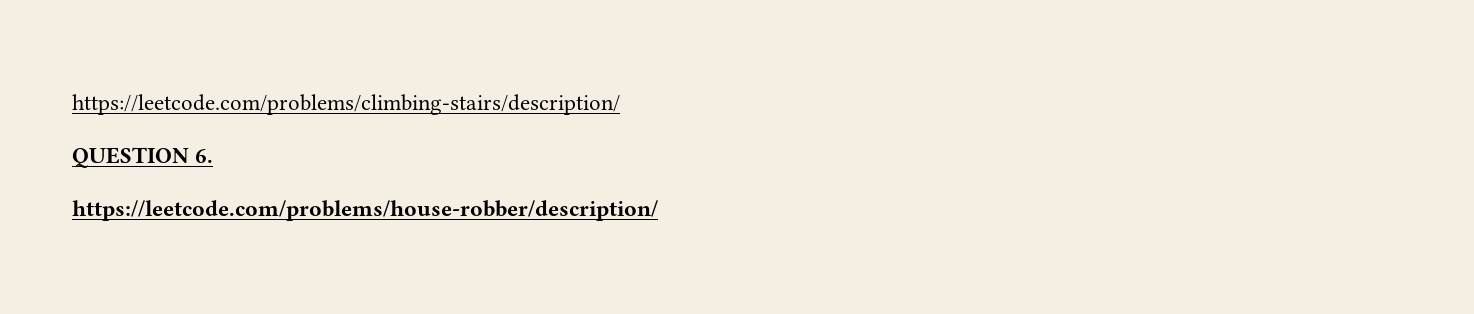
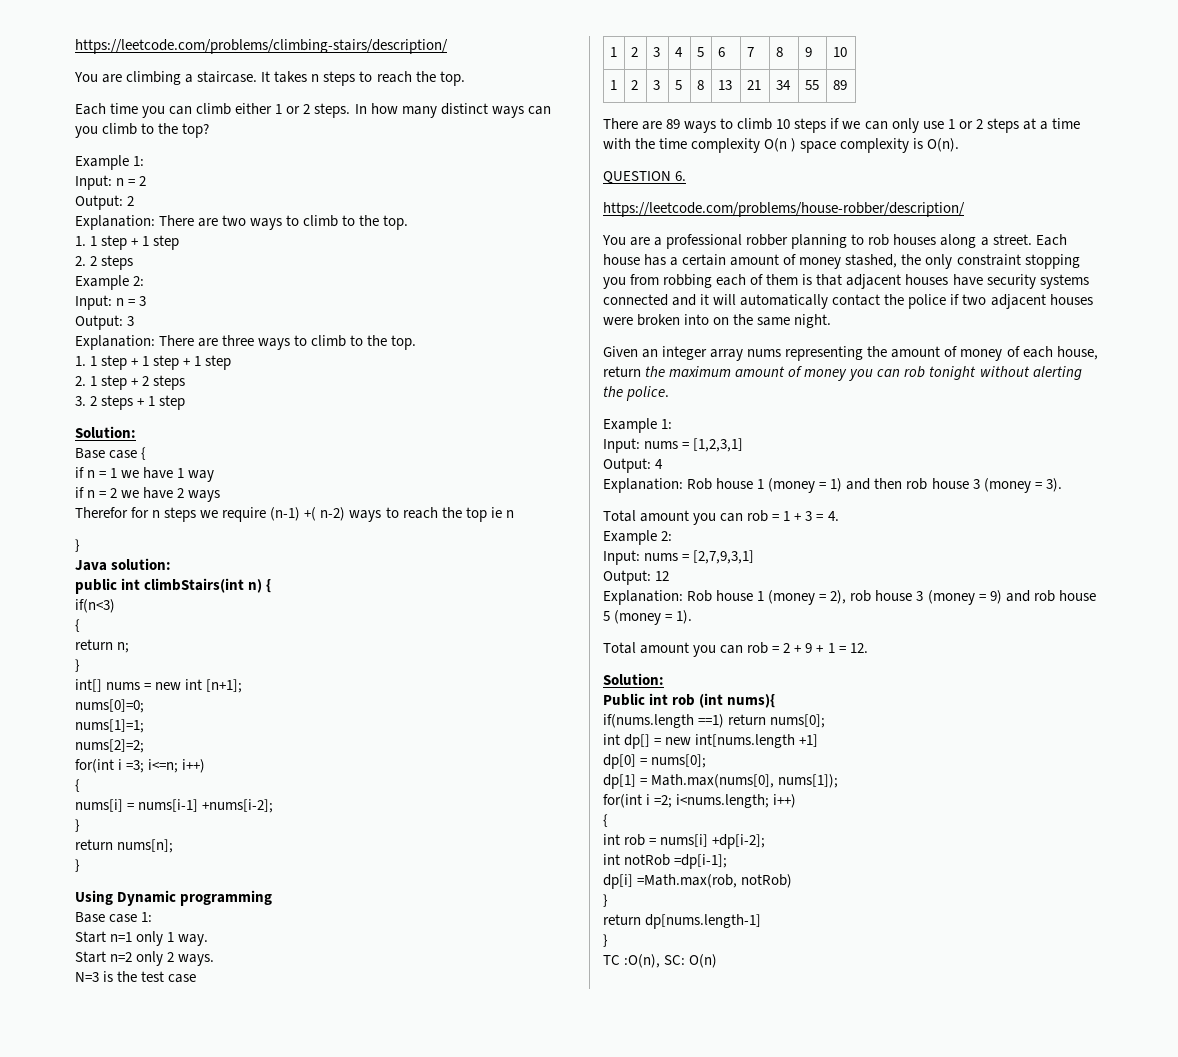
[72,147,214,168] [72,200,658,221] QUESTION 6. // https://leetcode.com/problems/house-robber/description/ -> [74,71,465,86] [75,103,551,118] [75,123,210,138] [75,155,145,170] [75,175,147,190] [75,195,135,210] [75,215,409,230] [75,235,180,250] [75,255,134,270] [75,275,145,290] [75,295,147,310] [75,315,135,330] [75,335,417,350] [75,355,232,370] [75,375,186,390] [75,395,186,410] [75,426,136,438] [75,447,147,460] [75,467,215,482] [75,487,221,502] [75,507,514,522] [75,539,80,552] [75,558,172,571] [75,578,272,594] [75,599,115,613] [75,619,80,632] [75,639,130,653] [75,659,80,672] [75,679,243,693] [75,699,144,713] [75,719,144,733] [75,739,144,753] [75,759,206,773] [75,779,80,792] [75,799,274,813] [75,819,80,832] [75,839,174,853] [75,859,80,872] [75,890,273,906] [75,912,153,923] [75,931,209,946] [75,951,215,966] [75,971,197,983] [609,47,617,57] [630,47,638,57] [652,47,660,57] [674,47,683,57] [696,47,704,57] [717,47,725,57] [746,47,754,57] [775,47,783,57] [804,47,812,57] [832,47,847,57] [609,80,617,90] [630,80,638,90] [652,80,660,90] [674,80,682,90] [696,80,704,90] [717,80,732,90] [746,80,761,90] [775,80,791,90] [804,80,819,90] [832,80,847,90] [603,118,1080,133] [603,138,960,153] [603,171,687,184] [603,202,965,217] [602,234,1067,249] [603,254,1080,269] [603,274,1089,289] [603,294,1093,309] [603,314,832,328] [603,346,1098,361] [603,366,1082,381] [603,386,670,401] [603,418,673,433] [603,438,744,453] [603,458,664,473] [603,478,1062,493] [603,510,839,525] [603,530,673,545] [603,550,755,565] [603,570,670,585] [603,590,1096,605] [603,610,693,625] [603,642,868,657] [603,673,664,685] [603,693,776,708] [603,714,826,728] [603,734,819,749] [603,754,707,769] [603,774,839,789] [603,794,797,808] [603,814,608,827] [603,834,766,849] [603,854,728,869] [603,874,793,889] [603,894,608,907] [603,914,762,929] [603,934,608,947] [603,954,718,968] You are climbing a staircase. It takes n steps to reach the top. // Each time you can climb either 1 or 2 steps. In how many distinct ways can you climb to the top? // Example 1: // Input: n = 2 // Output: 2 // Explanation: There are two ways to climb to the top. // 1. 1 step + 1 step // 2. 2 steps // Example 2: // Input: n = 3 // Output: 3 // Explanation: There are three ways to climb to the top. // 1. 1 step + 1 step + 1 step // 2. 1 step + 2 steps // 3. 2 steps + 1 step // Solution: // Base case { // if n = 1 we have 1 way // if n = 2 we have 2 ways // Therefor for n steps we require (n-1) +( n-2) ways to reach the top ie n // } // Java solution: // public int climbStairs(int n) { // if(n<3) // { // return n; // } // int[] nums = new int [n+1]; // nums[0]=0; // nums[1]=1; // nums[2]=2; // for(int i =3; i<=n; i++) // { // nums[i] = nums[i-1] +nums[i-2]; // } // return nums[n]; // } // Using Dynamic programming // Base case 1: // Start n=1 only 1 way. // Start n=2 only 2 ways. // N=3 is the test case // 1 | 2 | 3 | 4 | 5 | 6 | 7 | 8 | 9 | 10 // 1 | 2 | 3 | 5 | 8 | 13 | 21 | 34 | 55 | 89 // There are 89 ways to climb 10 steps if we can only use 1 or 2 steps at a time with the time complexity O(n ) space complexity is O(n). // QUESTION 6. // https://leetcode.com/problems/house-robber/description/ // You are a professional robber planning to rob houses along a street. Each house has a certain amount of money stashed, the only constraint stopping you from robbing each of them is that adjacent houses have security systems connected and it will automatically contact the police if two adjacent houses were broken into on the same night. // Given an integer array nums representing the amount of money of each house, return the maximum amount of money you can rob tonight without alerting the police. // Example 1: // Input: nums = [1,2,3,1] // Output: 4 // Explanation: Rob house 1 (money = 1) and then rob house 3 (money = 3). // Total amount you can rob = 1 + 3 = 4. // Example 2: // Input: nums = [2,7,9,3,1] // Output: 12 // Explanation: Rob house 1 (money = 2), rob house 3 (money = 9) and rob house 5 (money = 1). // Total amount you can rob = 2 + 9 + 1 = 12. // Solution: // Public int rob (int nums){ // if(nums.length ==1) return nums[0]; // int dp[] = new int[nums.length +1] // dp[0] = nums[0]; // dp[1] = Math.max(nums[0], nums[1]); // for(int i =2; i<nums.length; i++) // { // int rob = nums[i] +dp[i-2]; // int notRob =dp[i-1]; // dp[i] =Math.max(rob, notRob) // } // return dp[nums.length-1] // } // TC :O(n), SC: O(n)

